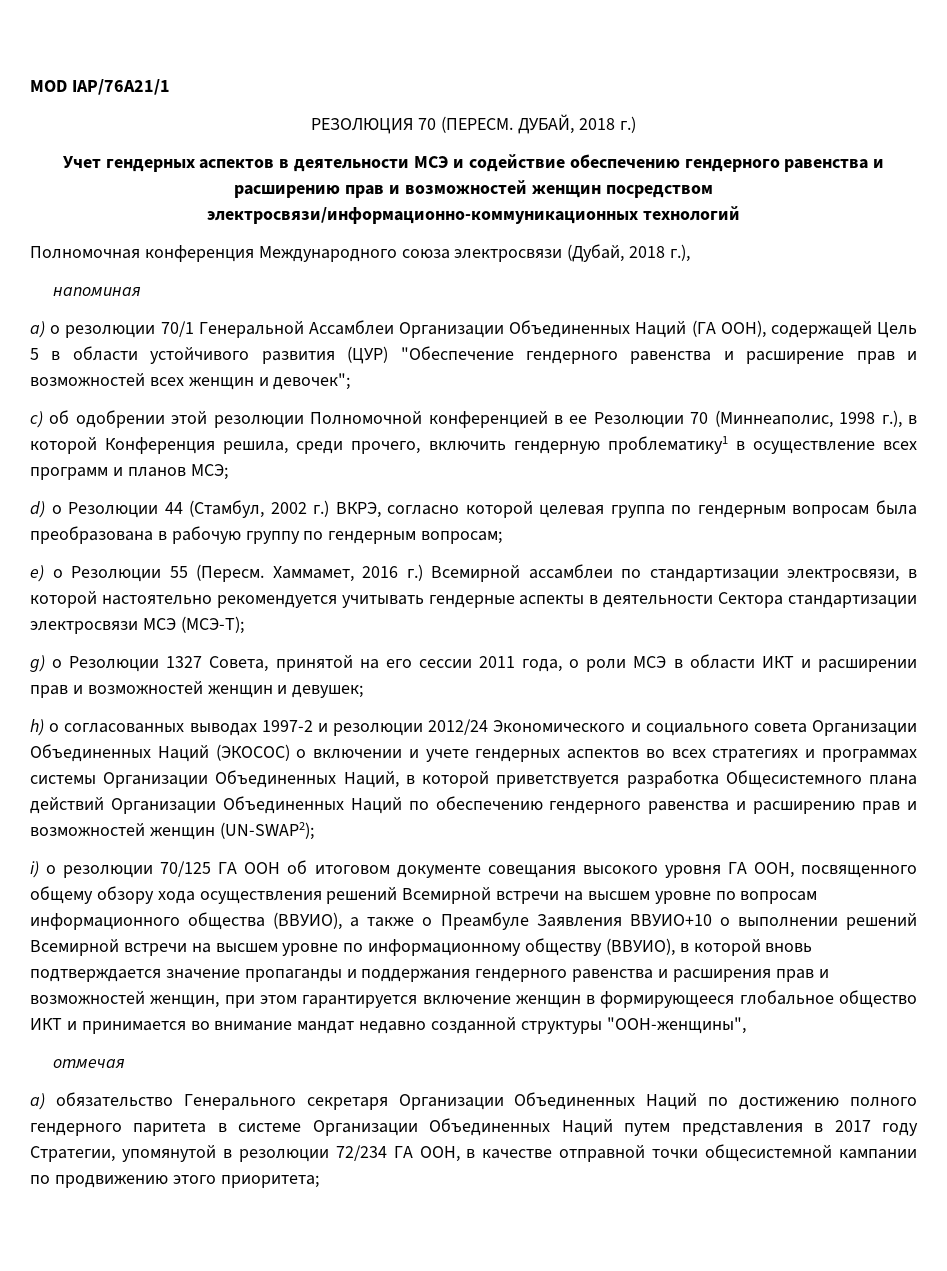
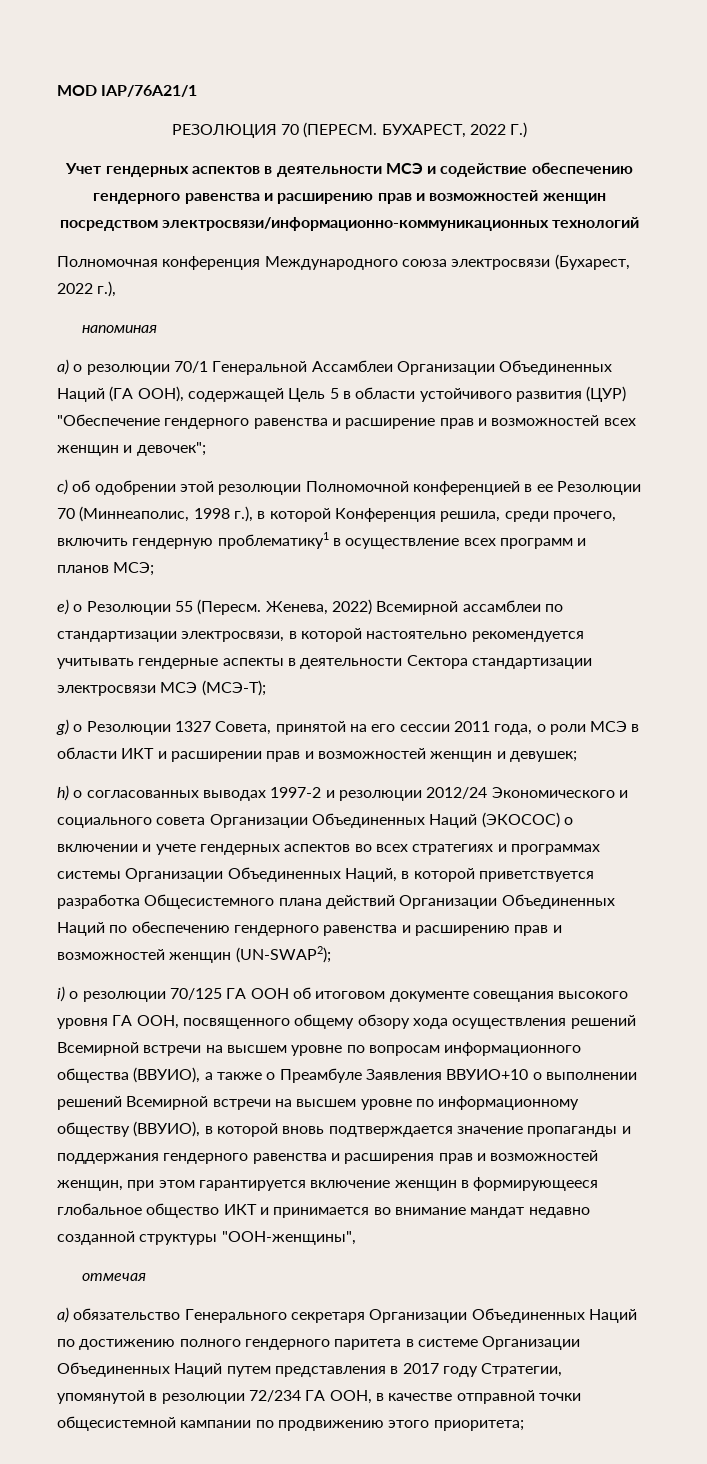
[517,114,636,134] ДУБАЙ, 2018 г.) -> [381,122,528,138] БУХАРЕСТ, 2022 Г.)
[567,244,666,262] (Дубай, 2018 -> [554,254,630,270] [57,283,93,294] (Бухарест, 2022
[30,500,917,518] [30,526,503,544] // d) о Резолюции 44 (Стамбул, 2002 г.) ВКРЭ, согласно которой целевая группа по гендерным вопросам была преобразована в рабочую группу по гендерным вопросам; -> (155, 569) none
[272,564,423,582] Хаммамет, 2016 г.) -> [265,599,372,615] Женева, 2022)

